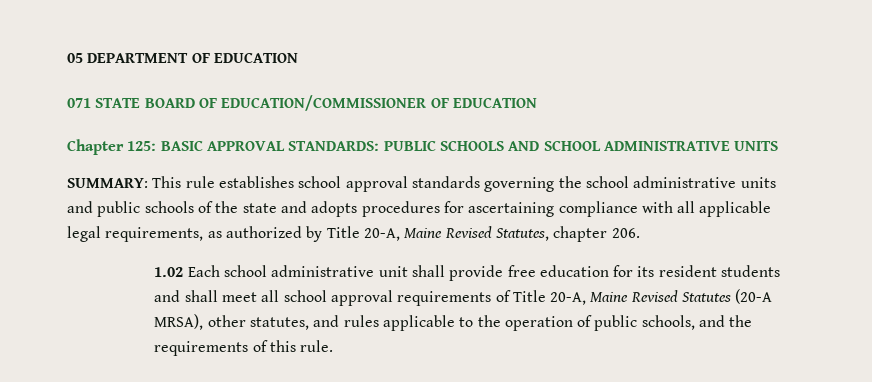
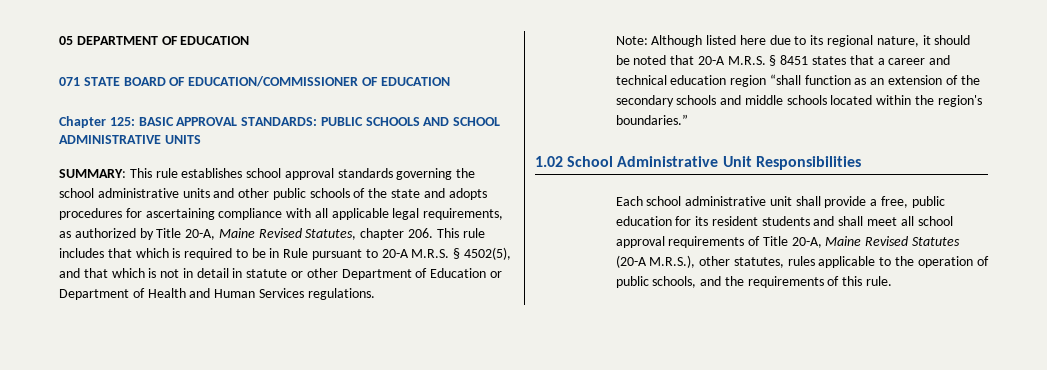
(93, 207) none -> [238,188,270,198] other
[154,267,184,277] // 1.02 -> [436,228,485,238] [59,247,511,260] [59,268,502,280] [59,288,375,300] [615,35,971,47] [615,55,951,66] [615,74,980,87] [615,95,982,107] [615,114,688,125] [535,156,861,170] This rule includes that which is required to be in Rule pursuant to 20-A M.R.S. § 4502(5), and that which is not in detail in statute or other Department of Education or Department of Health and Human Services regulations. // Note: Although listed here due to its regional nature, it should be noted that 20-A M.R.S. § 8451 states that a career and technical education region “shall function as an extension of the secondary schools and middle schools located within the region's boundaries.” // 1.02 School Administrative Unit Responsibilities //
[507,265,536,277] free -> [870,196,945,208] a free, public
[154,314,204,330] MRSA), -> [649,255,696,268] M.R.S.),
[313,315,340,327] and -> (784, 262) none

